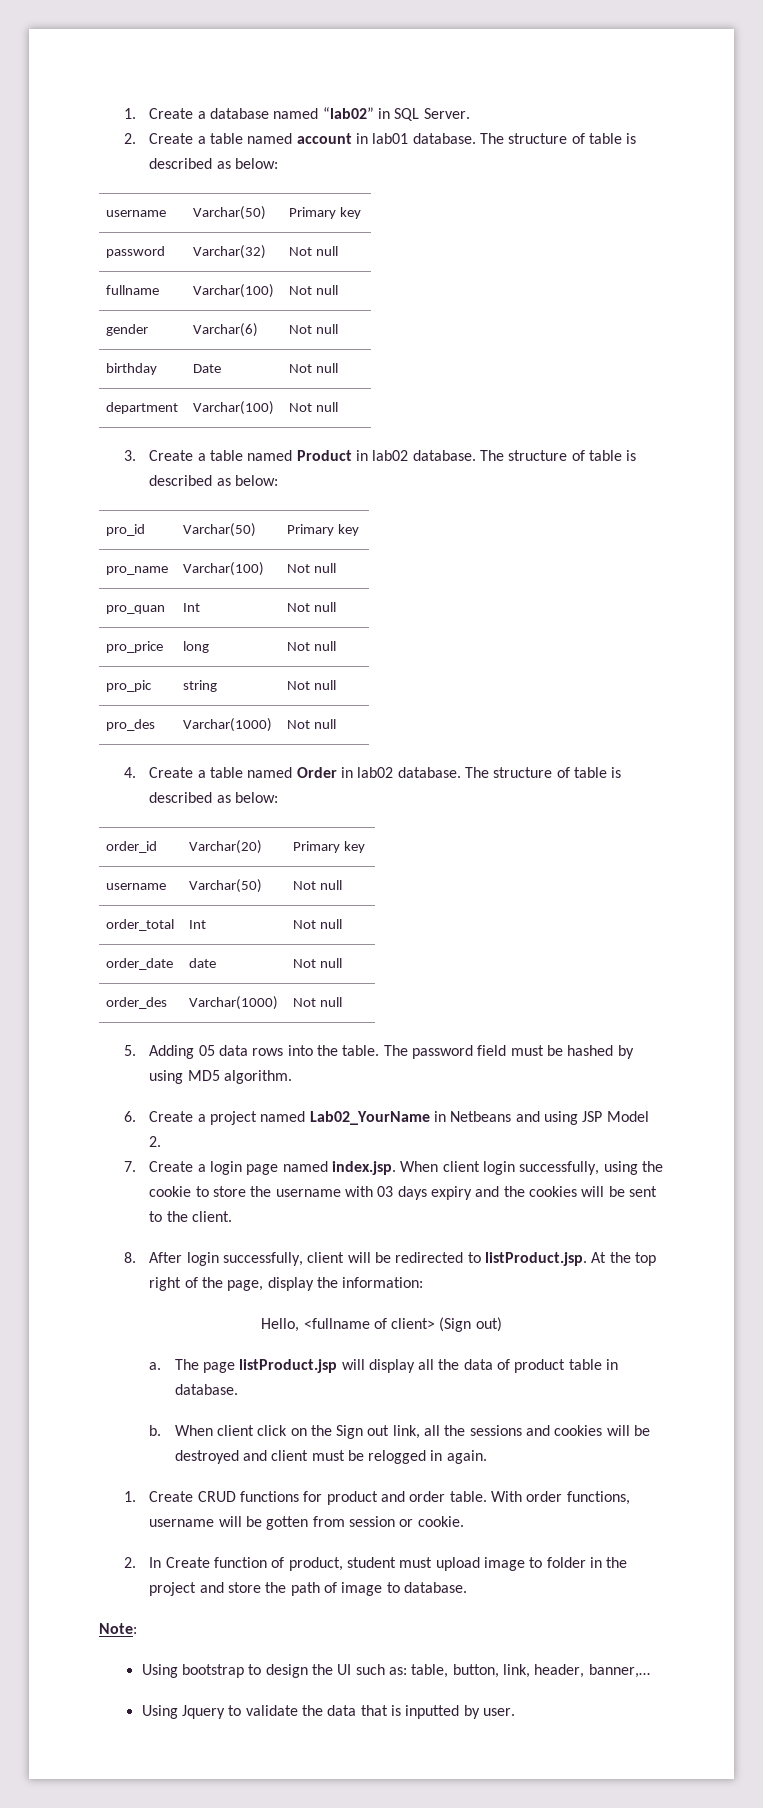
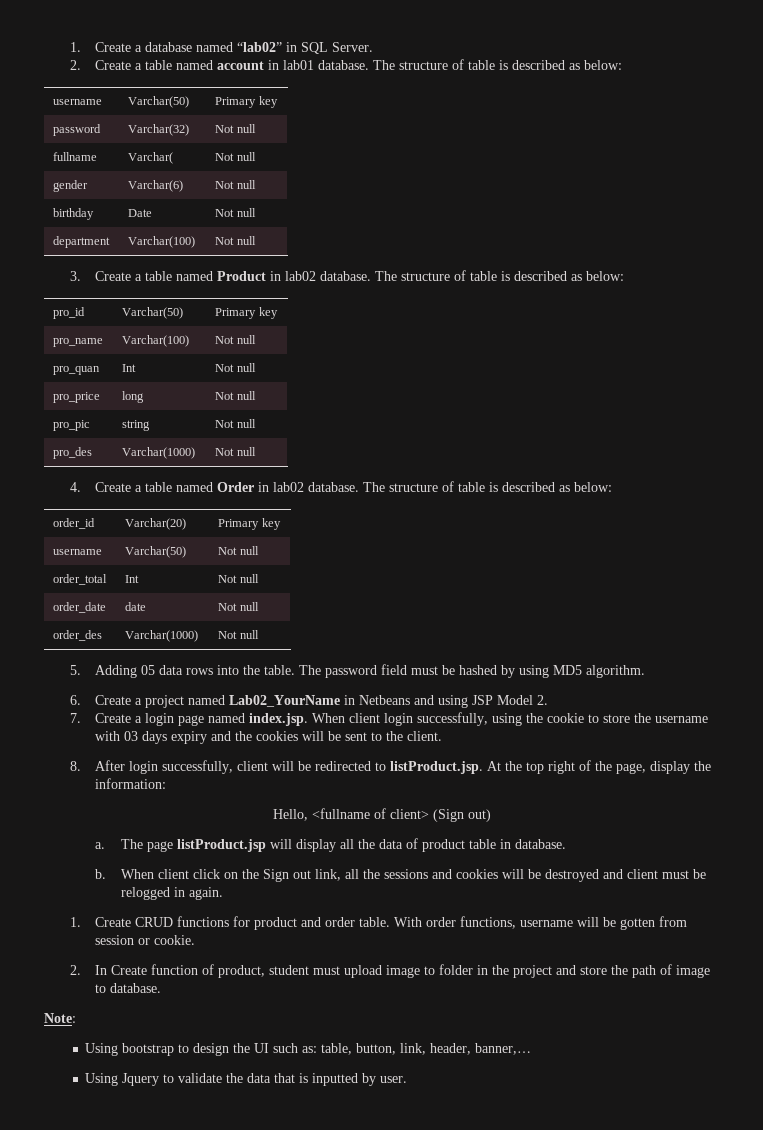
[193,284,275,298] Varchar(100) -> [128,152,174,164] Varchar(

